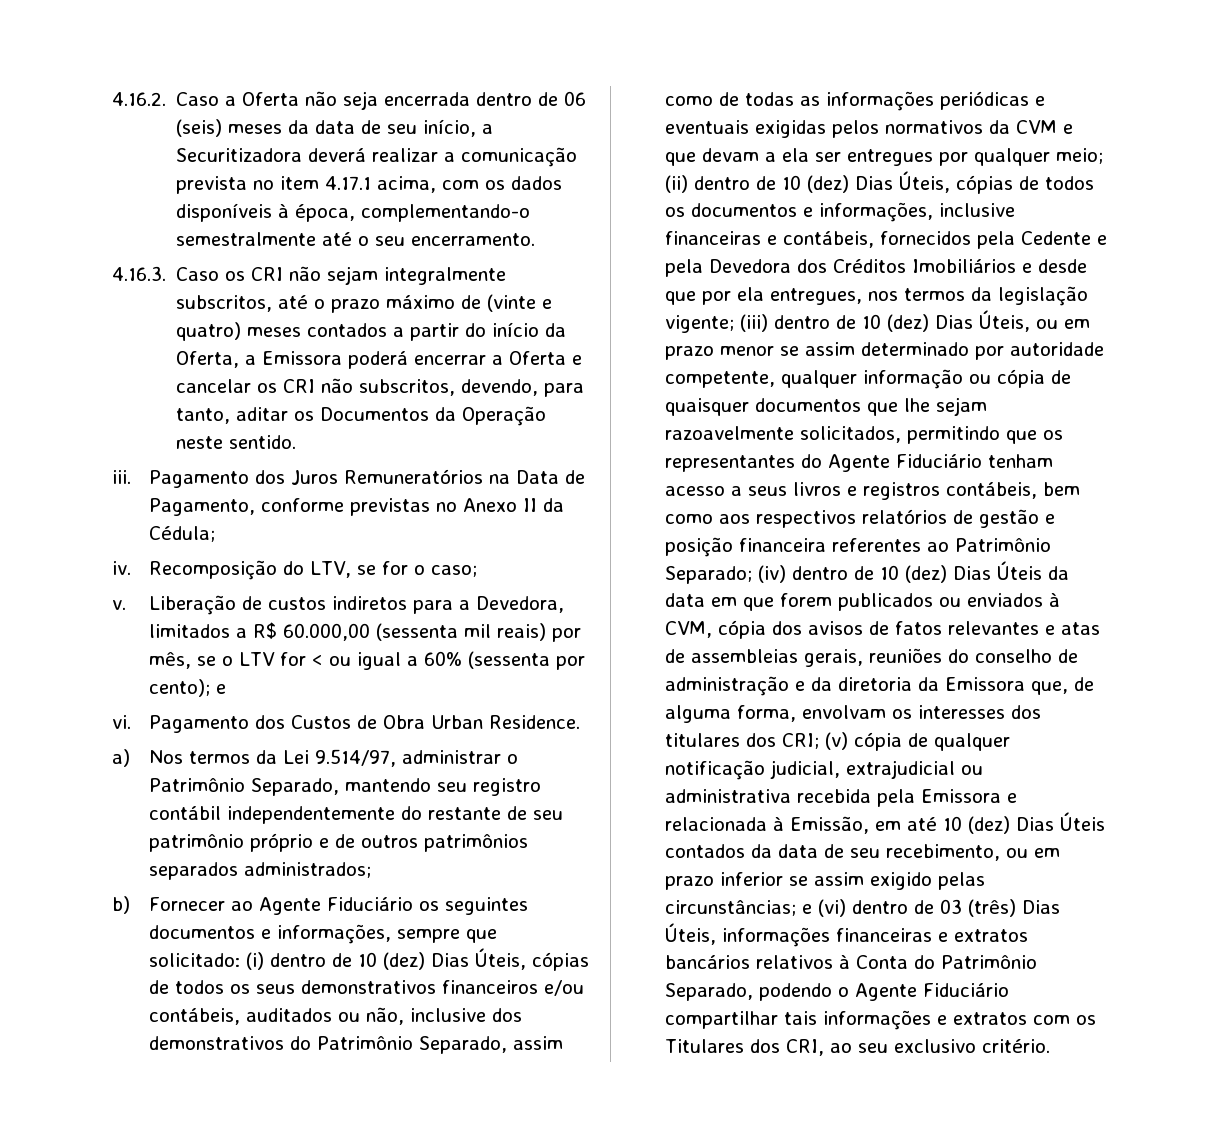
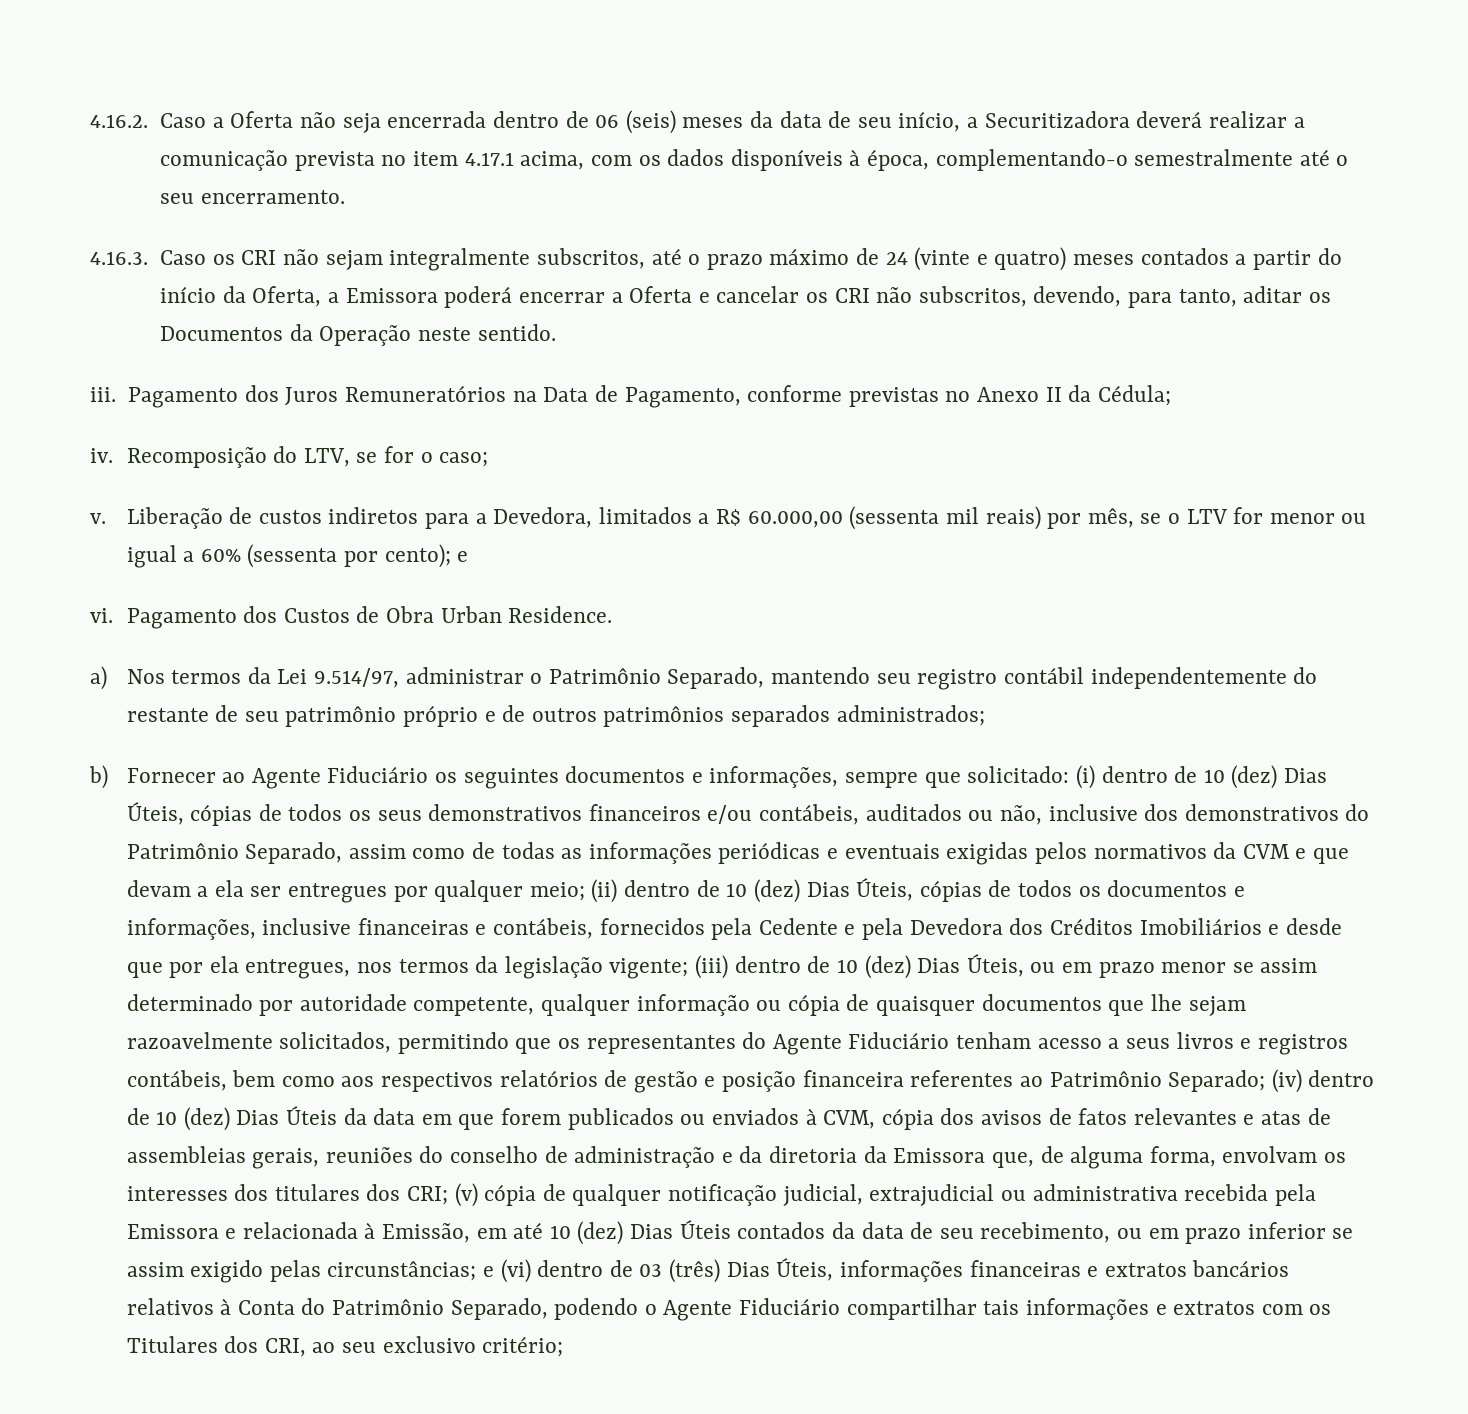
(482, 302) none -> [885,252,908,265] 24
[312,655,324,666] < -> [1269,513,1335,524] menor
[982,1039,1051,1053] critério. -> [482,1336,564,1357] critério;

